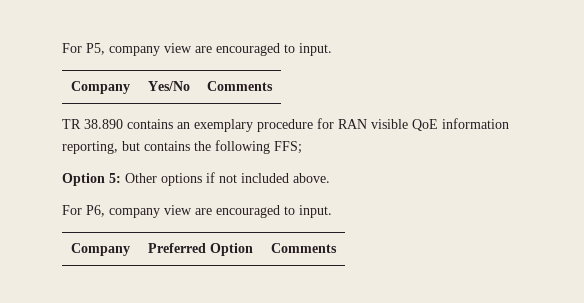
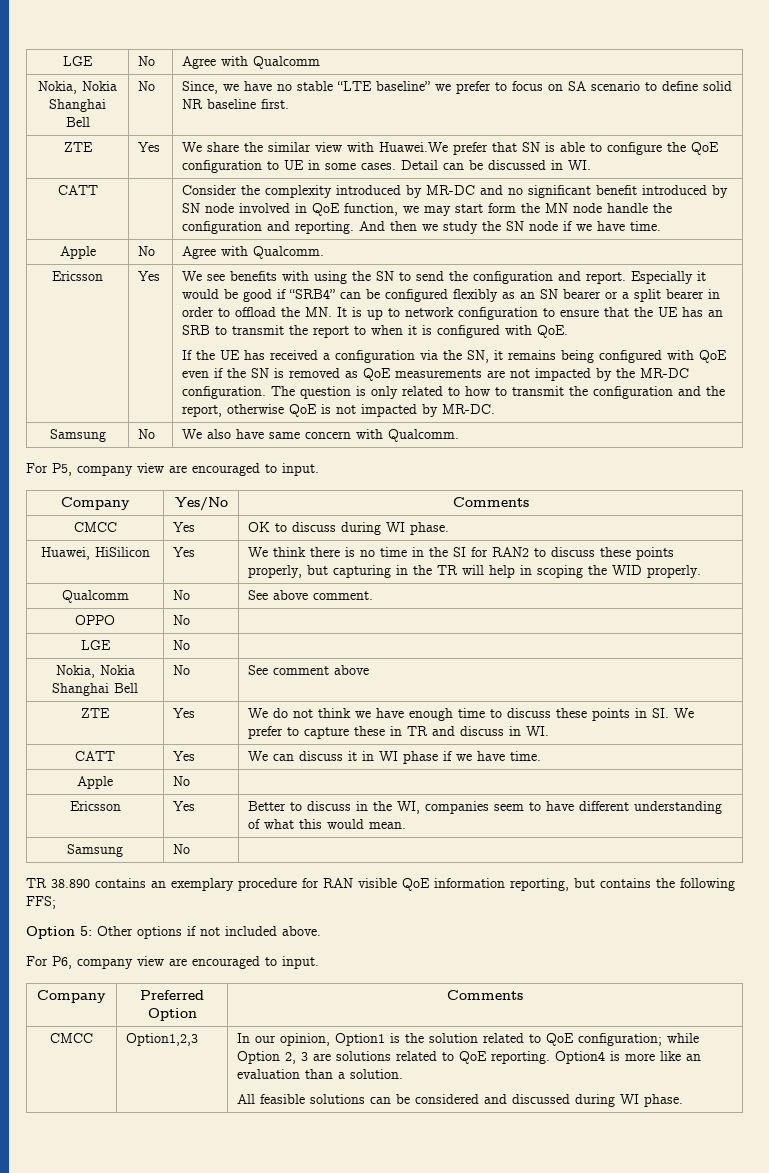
(62, 48) none -> [63,56,93,66] [138,56,156,66] [182,56,321,69] [38,81,117,94] [49,99,106,112] [65,117,90,127] [138,81,156,91] [182,81,733,94] [182,99,290,109] [63,142,93,152] [138,142,161,152] [182,142,720,155] [182,160,592,173] [57,185,98,195] [182,185,729,198] [182,203,673,216] [182,221,662,234] [59,246,96,259] [138,246,156,256] [182,246,325,259] [52,271,103,281] [138,271,161,281] [182,271,707,284] [182,289,721,302] [182,307,724,320] [182,325,569,338] [182,350,728,363] [182,368,690,381] [182,386,726,399] [182,404,496,417] [49,429,106,442] [138,429,156,439] [182,429,460,442] LGE | No | Agree with Qualcomm // Nokia, Nokia Shanghai Bell | No | Since, we have no stable “LTE baseline” we prefer to focus on SA scenario to define solid NR baseline first. // ZTE | Yes | We share the similar view with Huawei.We prefer that SN is able to configure the QoE configuration to UE in some cases. Detail can be discussed in WI. // CATT | | Consider the complexity introduced by MR-DC and no significant benefit introduced by SN node involved in QoE function, we may start form the MN node handle the configuration and reporting. And then we study the SN node if we have time. // Apple | No | Agree with Qualcomm. // Ericsson | Yes | We see benefits with using the SN to send the configuration and report. Especially it would be good if “SRB4” can be configured flexibly as an SN bearer or a split bearer in order to offload the MN. It is up to network configuration to ensure that the UE has an SRB to transmit the report to when it is configured with QoE. // If the UE has received a configuration via the SN, it remains being configured with QoE even if the SN is removed as QoE measurements are not impacted by the MR-DC configuration. The question is only related to how to transmit the configuration and the report, otherwise QoE is not impacted by MR-DC. // Samsung | No | We also have same concern with Qualcomm. //
(273, 86) none -> [73,522,117,532] [173,522,196,532] [248,522,450,535] [40,547,150,560] [173,547,196,557] [248,547,675,560] [248,565,702,578] [61,590,129,603] [173,590,191,600] [248,590,374,600] [75,615,115,625] [173,615,191,625] [80,640,111,650] [173,640,191,650] [55,665,135,678] [52,683,138,696] [173,665,191,675] [248,665,370,675] [81,708,110,718] [173,708,196,718] [248,708,695,721] [248,726,550,739] [75,751,115,761] [173,751,196,761] [248,751,542,764] [77,776,113,789] [173,776,191,786] [69,801,121,811] [173,801,196,811] [248,801,723,814] [248,819,407,829] [67,844,123,857] [173,844,191,854] // CMCC | Yes | OK to discuss during WI phase. // Huawei, HiSilicon | Yes | We think there is no time in the SI for RAN2 to discuss these points properly, but capturing in the TR will help in scoping the WID properly. // Qualcomm | No | See above comment. // OPPO | No | // LGE | No | // Nokia, Nokia Shanghai Bell | No | See comment above // ZTE | Yes | We do not think we have enough time to discuss these points in SI. We prefer to capture these in TR and discuss in WI. // CATT | Yes | We can discuss it in WI phase if we have time. // Apple | No | // Ericsson | Yes | Better to discuss in the WI, companies seem to have different understanding of what this would mean. // Samsung | No |
(337, 248) none -> [50,1033,93,1043] [126,1033,199,1046] [237,1033,700,1046] [237,1051,702,1064] [237,1069,404,1079] [237,1094,684,1107] // CMCC | Option1,2,3 | In our opinion, Option1 is the solution related to QoE configuration; while Option 2, 3 are solutions related to QoE reporting. Option4 is more like an evaluation than a solution. // All feasible solutions can be considered and discussed during WI phase.

